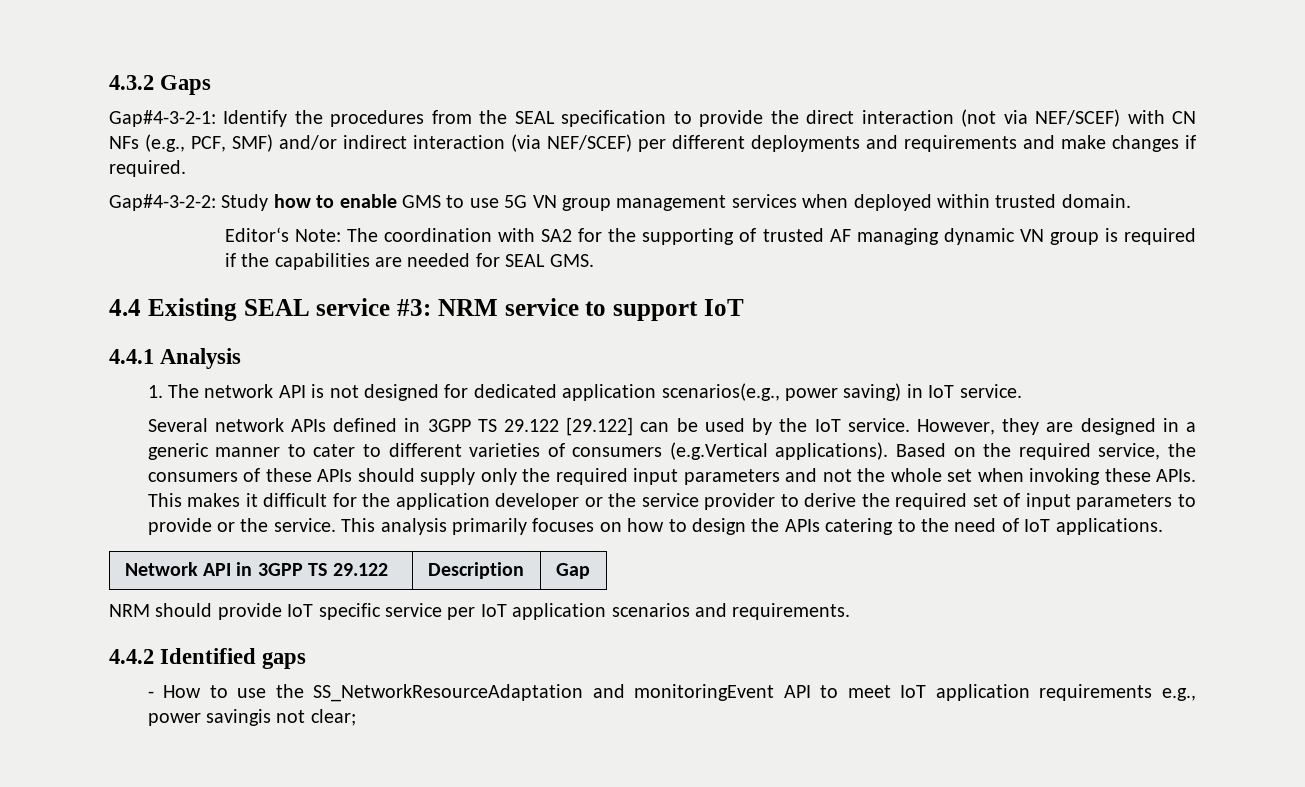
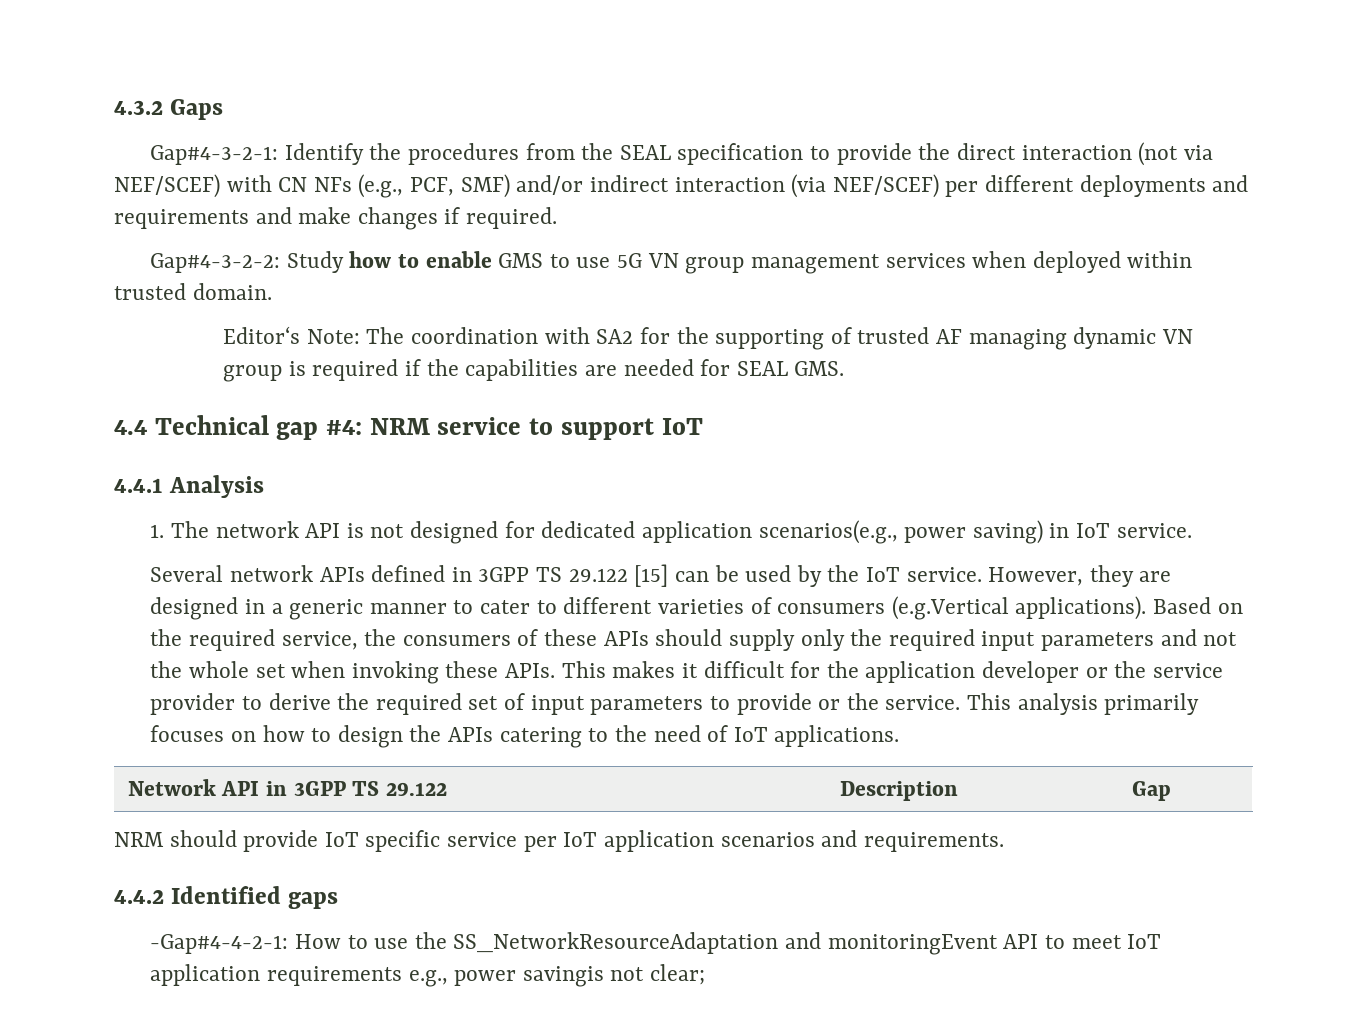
[147,298,431,321] Existing SEAL service #3: -> [154,415,363,440] Technical gap #4:
[566,417,634,436] [29.122] -> [634,564,669,587] [15]
[147,691,154,698] - -> [150,934,289,954] -Gap#4-4-2-1:

